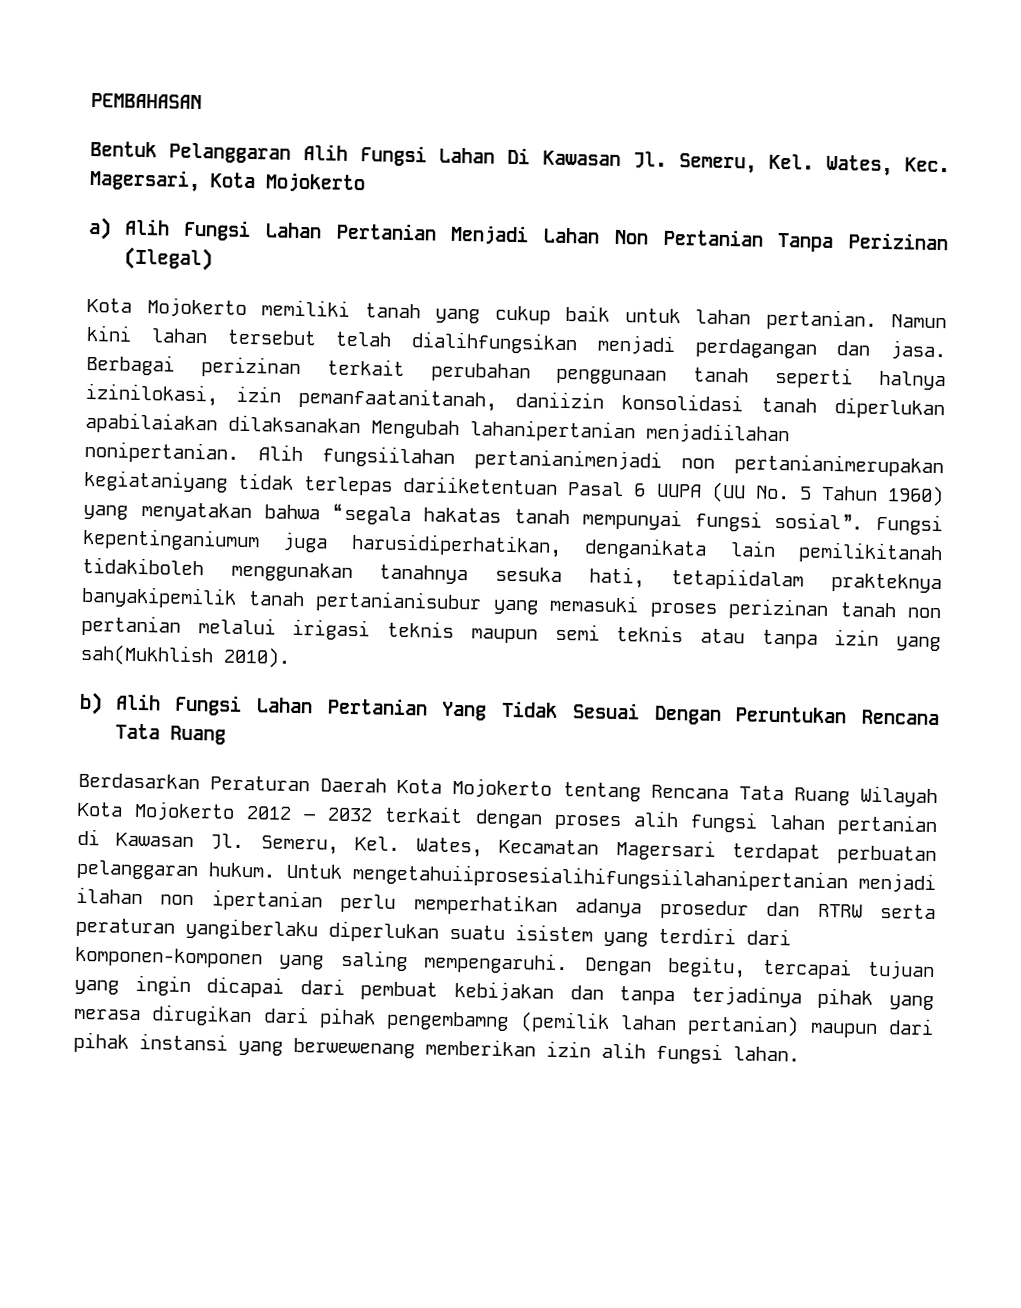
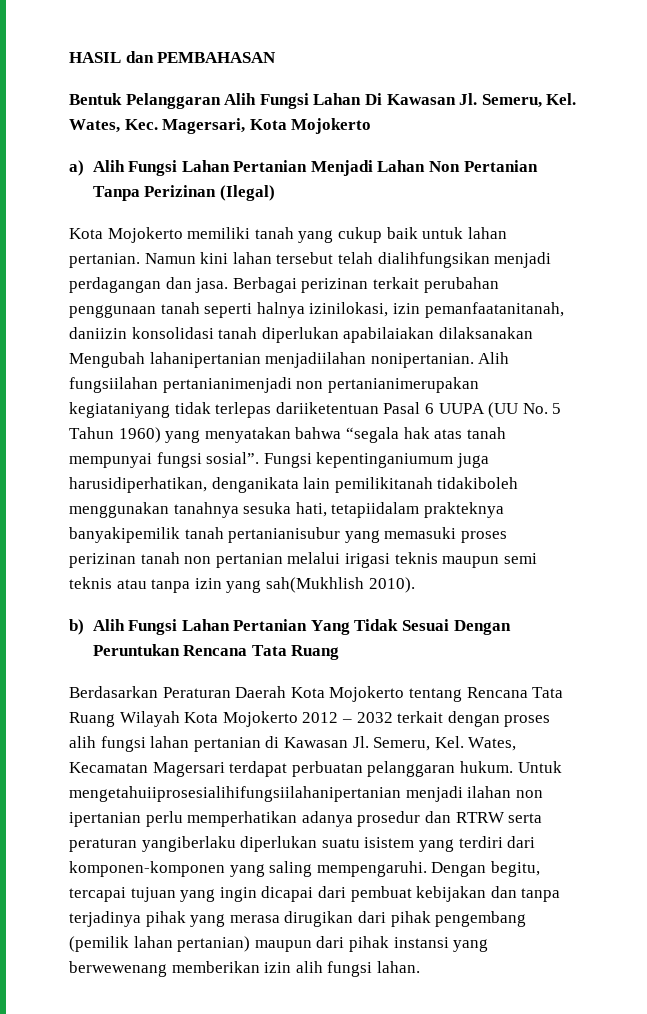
(91, 101) none -> [69,51,154,63] HASIL dan
[423,507,502,523] hakatas -> [403,427,463,439] hak atas
[386,1010,510,1032] pengembamng -> [435,911,527,927] pengembang

